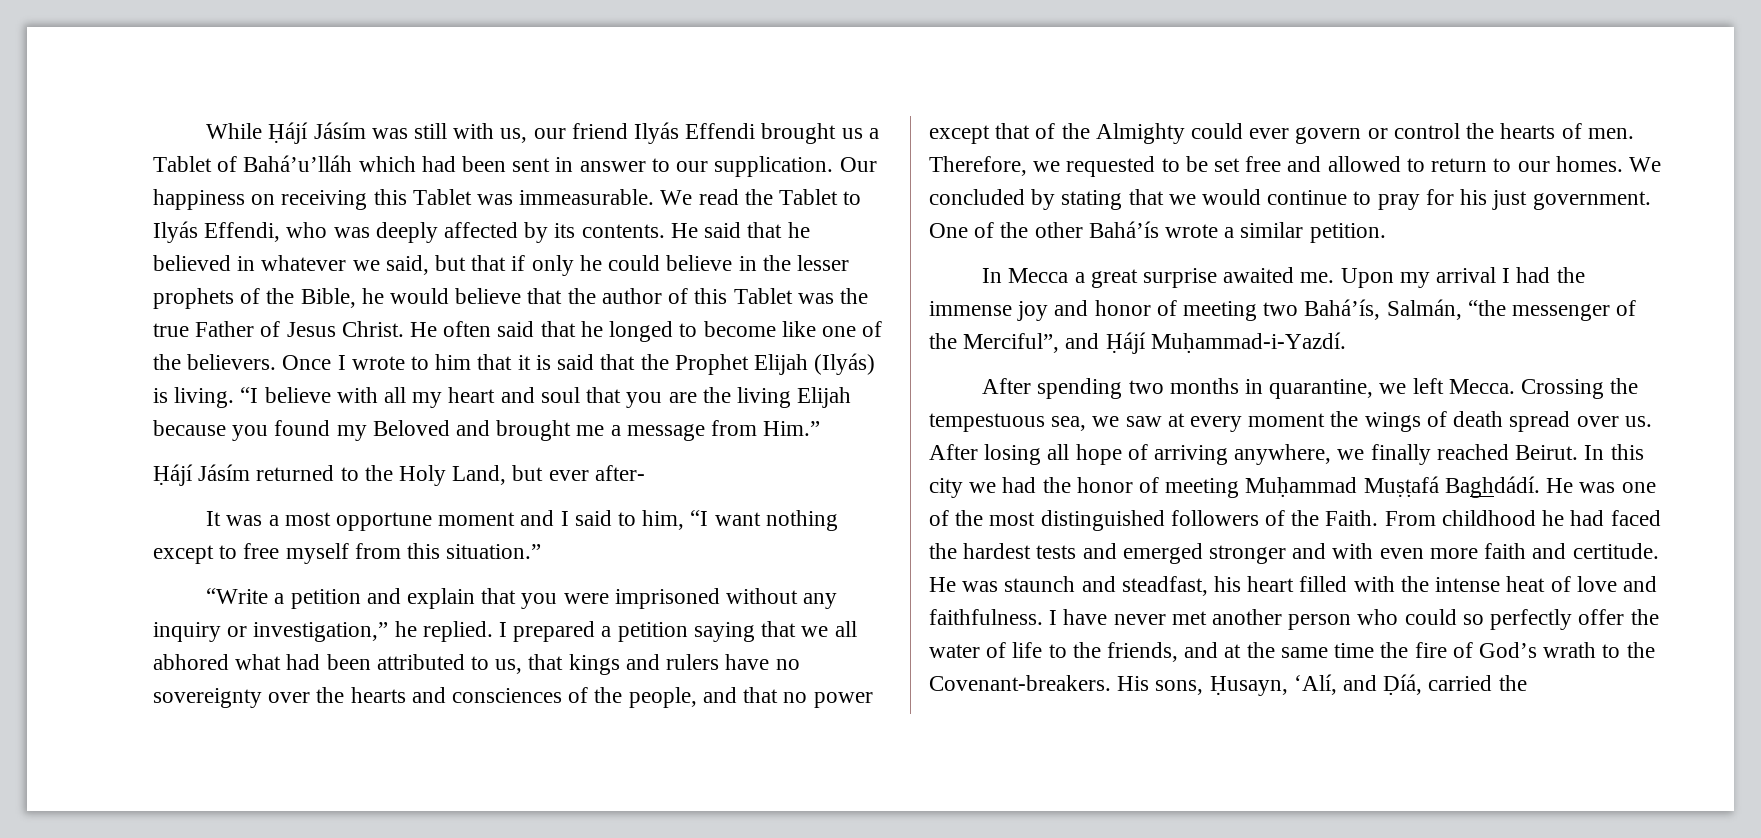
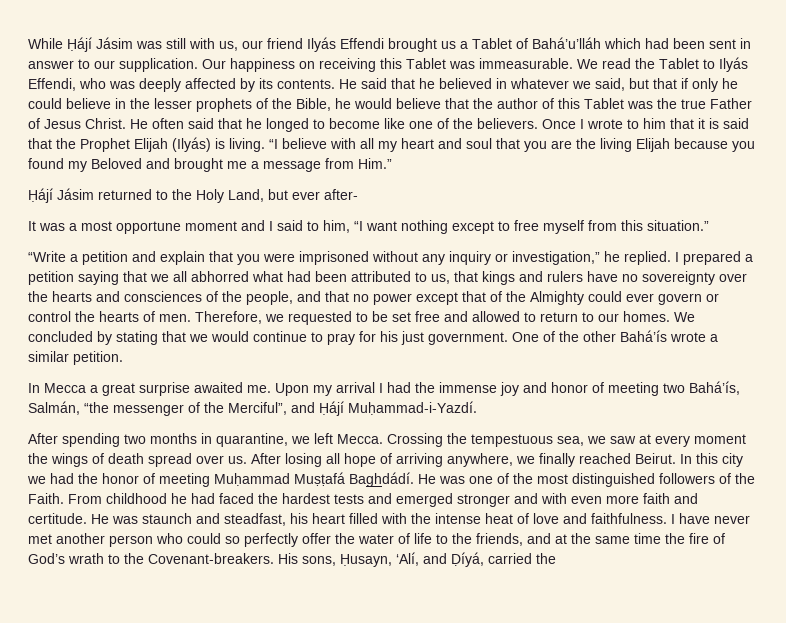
[313,122,366,139] Jásím -> [96,37,133,49] Jásim
[198,464,251,481] Jásím -> [57,188,94,200] Jásim
[153,654,229,670] abhored -> [191,271,249,282] abhorred
[1383,674,1423,695] Ḍíá, -> [451,552,484,567] Ḍíyá,

